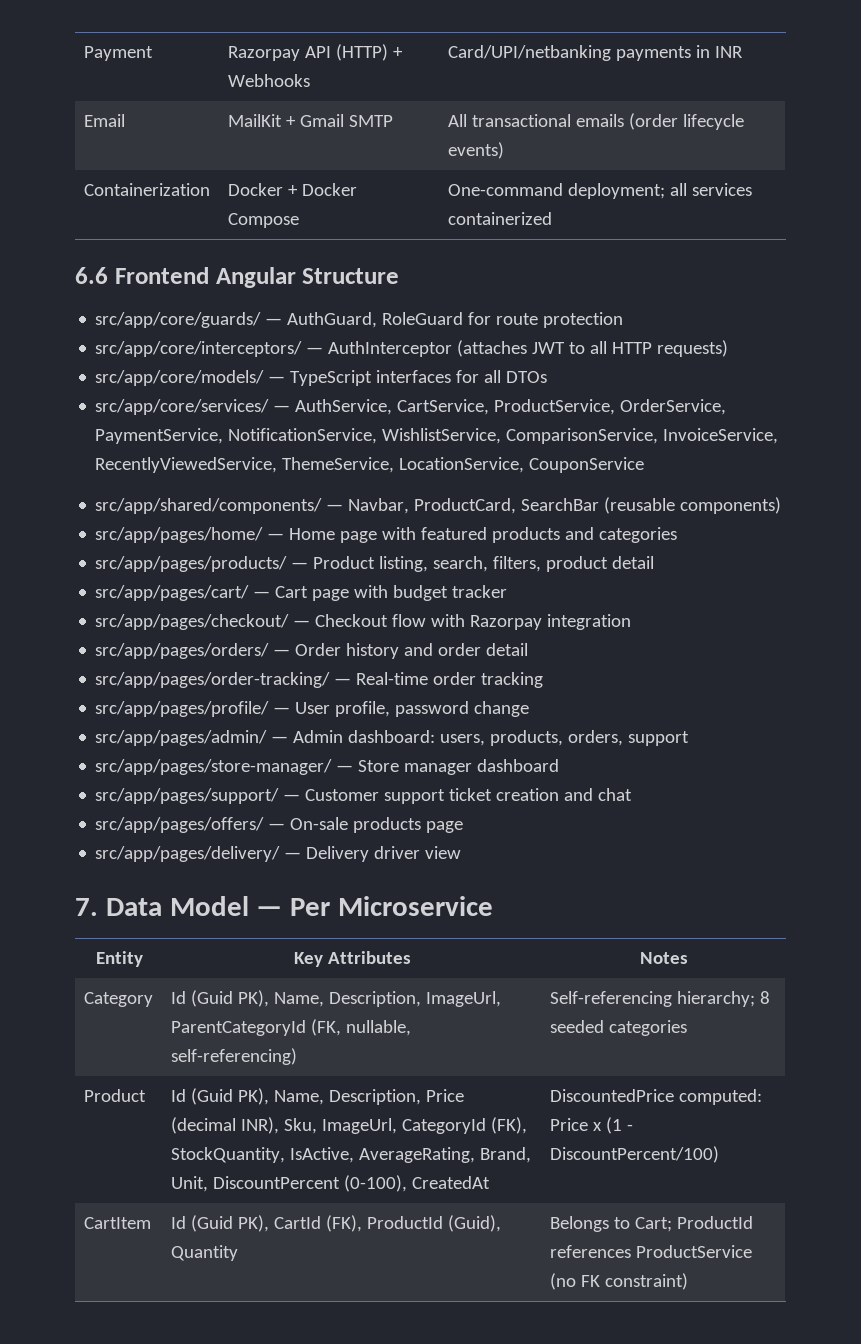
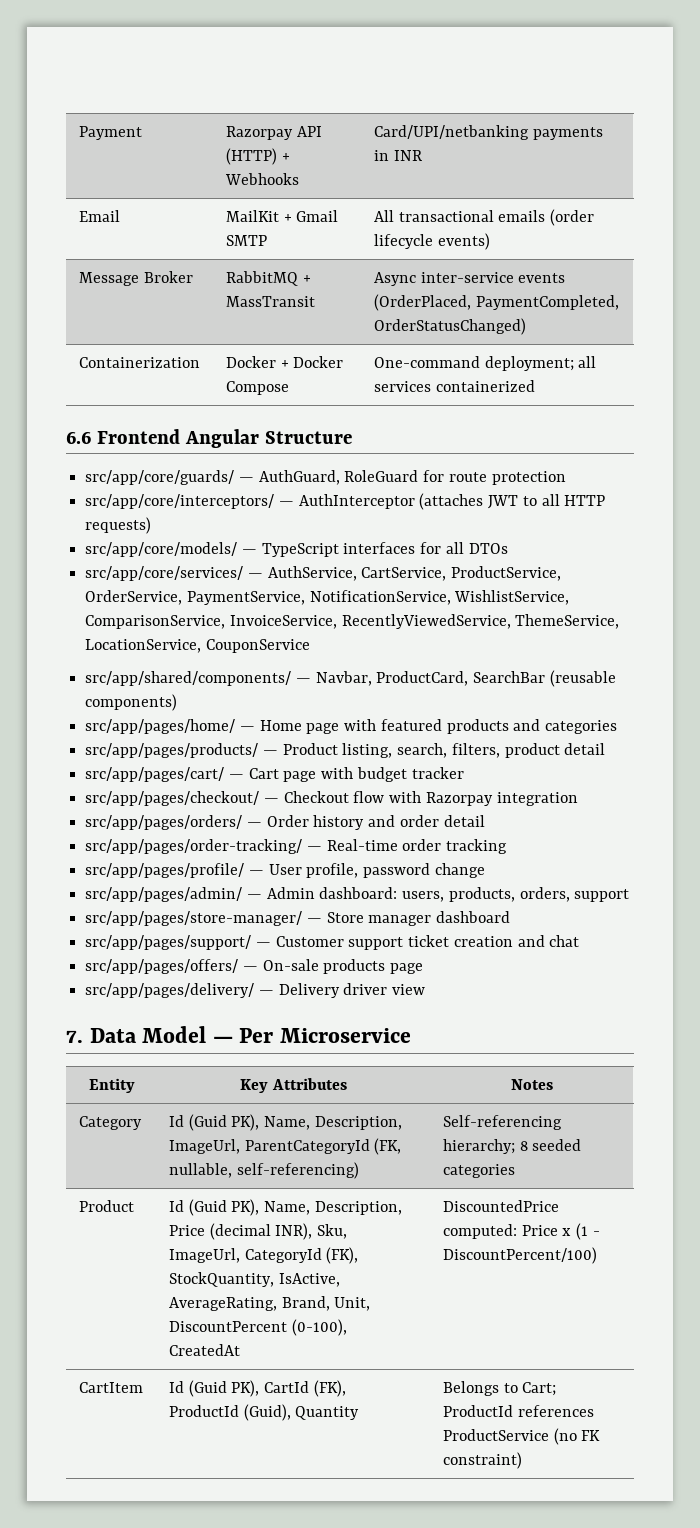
(504, 150) none -> [78,271,193,286] [225,271,311,286] [225,296,315,307] [373,272,566,286] [373,294,619,311] [373,318,526,335] // Message Broker | RabbitMQ + MassTransit | Async inter-service events (OrderPlaced, PaymentCompleted, OrderStatusChanged)

